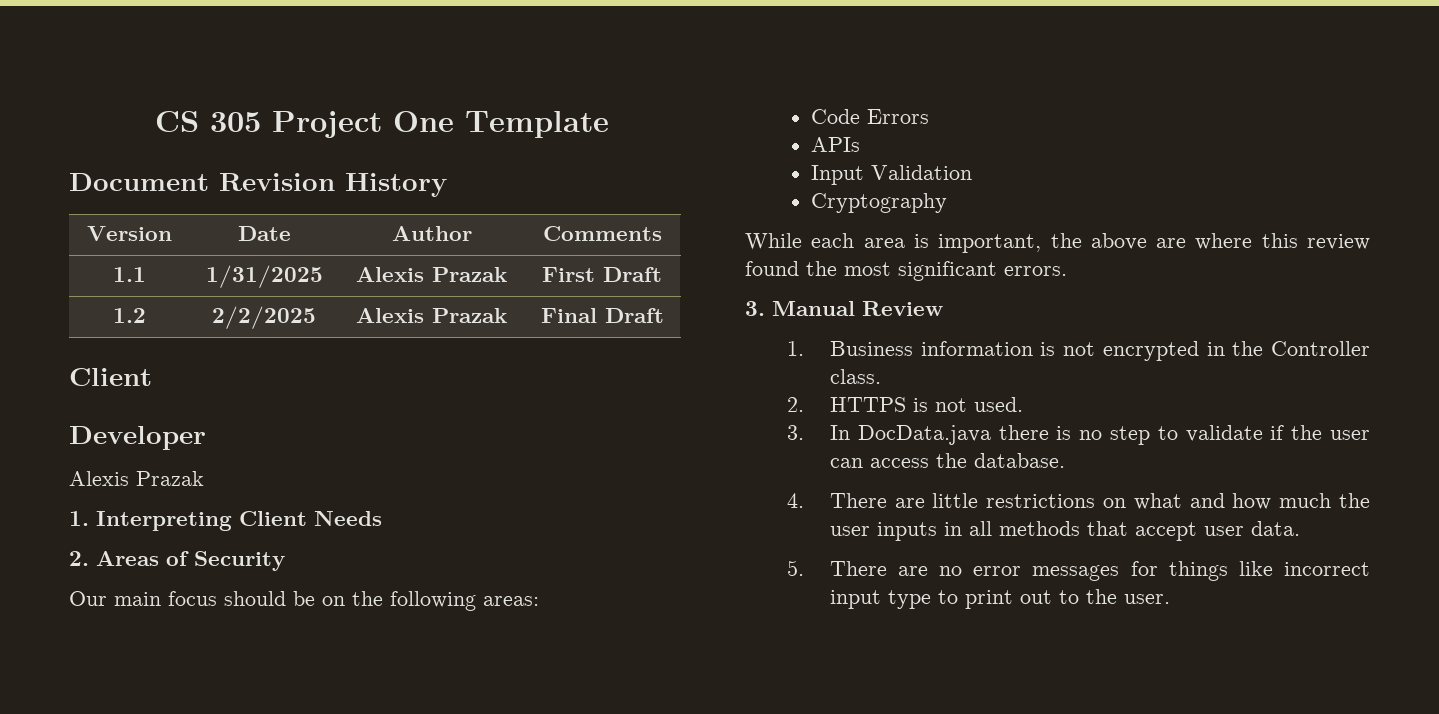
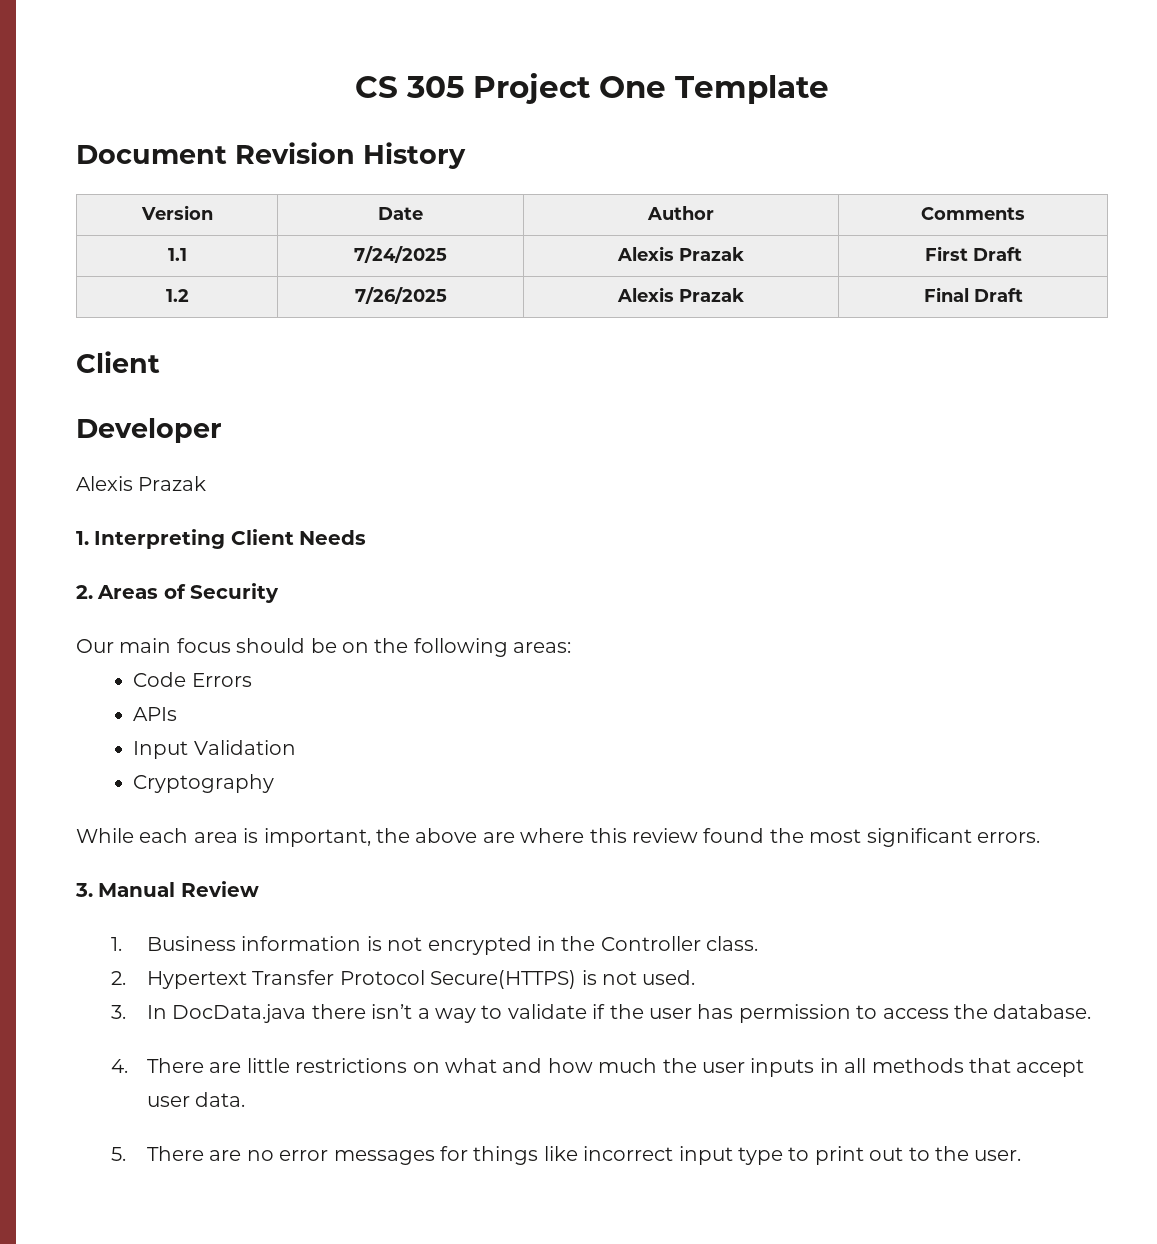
[205,265,323,288] 1/31/2025 -> [354,246,447,263] 7/24/2025
[212,306,316,329] 2/2/2025 -> [354,287,447,304] 7/26/2025
[829,397,906,412] HTTPS -> [146,970,577,989] Hypertext Transfer Protocol Secure(HTTPS)
[1056,426,1150,445] is no step -> [371,1004,476,1023] isn’t a way
[829,458,863,468] can -> [697,1004,878,1023] has permission to

